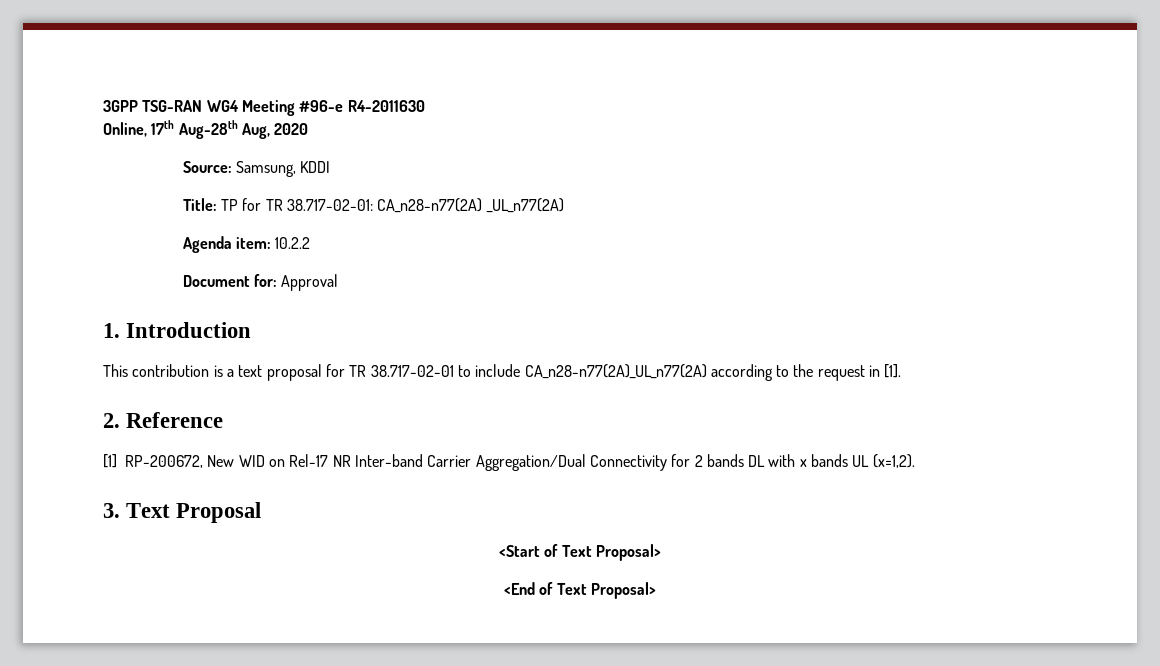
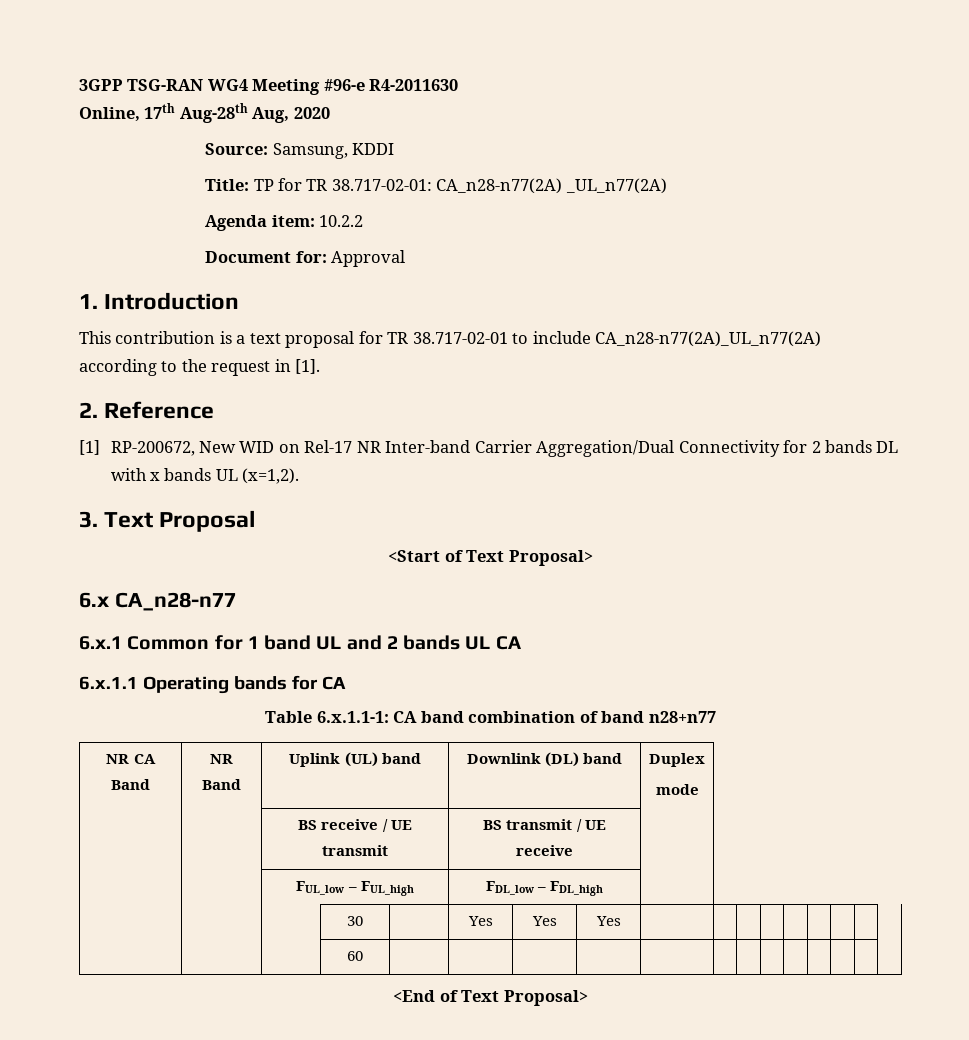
(661, 552) none -> [79,592,236,611] [79,635,521,650] [79,675,346,694] [265,711,716,723] [106,754,156,764] [111,779,150,790] [210,754,233,764] [202,779,241,790] [289,752,421,767] [466,752,623,767] [649,753,705,767] [655,784,699,795] [298,819,412,832] [322,845,388,856] [483,819,606,832] [516,845,573,856] [296,881,414,896] [485,881,604,896] [346,916,363,926] [467,916,493,926] [531,916,557,926] [595,916,621,926] [346,951,363,961] // 6.x CA_n28-n77 // 6.x.1 Common for 1 band UL and 2 bands UL CA // 6.x.1.1 Operating bands for CA // Table 6.x.1.1-1: CA band combination of band n28+n77 // NR CA Band | NR Band | Uplink (UL) band | Downlink (DL) band | Duplex // mode // | | BS receive / UE transmit | BS transmit / UE receive | // | | FUL_low – FUL_high | FDL_low – FDL_high | // | | | 30 | | Yes | Yes | Yes | | | | | | | | | // | | | 60 | | | | | | | | | | | | |

